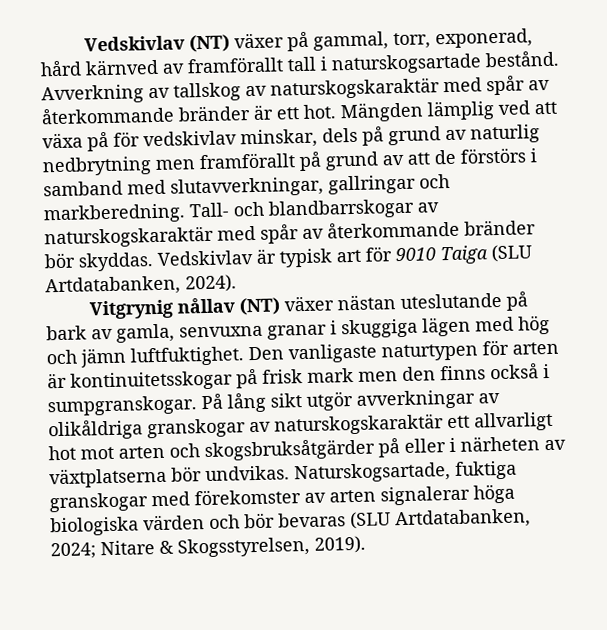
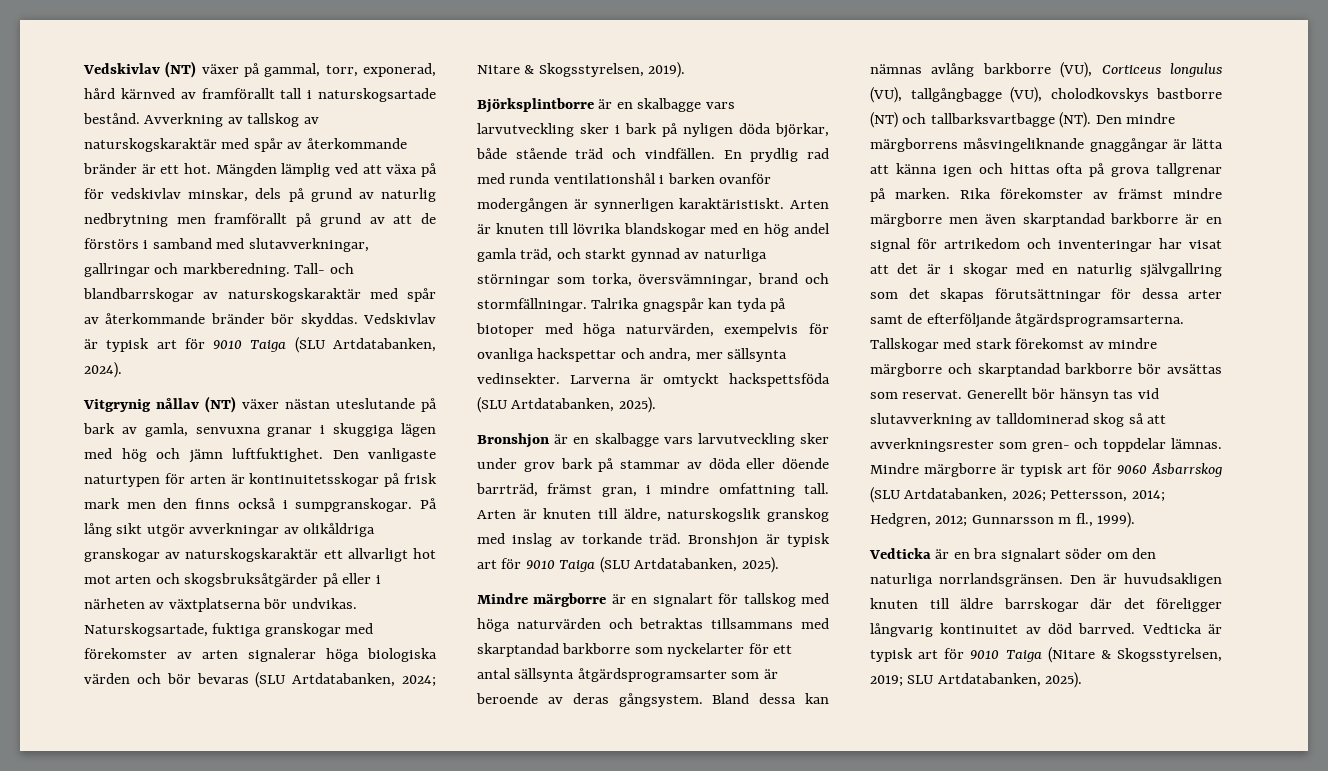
(366, 544) none -> [477,98,735,113] [477,123,829,138] [476,148,829,162] [477,173,772,184] [477,198,829,212] [477,223,830,237] [477,248,767,262] [477,273,829,287] [477,298,787,312] [476,323,829,337] [477,348,788,362] [477,373,830,387] [477,397,656,413] [477,433,829,448] [477,458,829,472] [476,483,829,497] [477,508,829,522] [477,533,830,548] [477,557,779,573] [477,593,829,607] [477,618,829,632] [477,643,793,657] [477,668,778,682] [476,693,829,707] [870,62,1222,78] [870,87,1222,103] [870,112,1176,128] [870,138,1223,152] [870,163,1222,177] [870,188,1222,202] [870,213,1222,227] [870,238,1222,252] [870,263,1222,278] [870,288,1222,302] [870,313,1185,328] [870,338,1158,352] [870,363,1222,377] [870,388,1159,402] [870,413,1167,427] [870,438,1222,452] [870,463,1222,477] [870,487,1165,503] [870,512,1136,528] [869,548,1157,562] [870,573,1222,587] [870,598,1222,612] [870,623,1222,637] [870,647,1222,663] [870,672,1083,688] // Björksplintborre är en skalbagge vars larvutveckling sker i bark på nyligen döda björkar, både stående träd och vindfällen. En prydlig rad med runda ventilationshål i barken ovanför modergången är synnerligen karaktäristiskt. Arten är knuten till lövrika blandskogar med en hög andel gamla träd, och starkt gynnad av naturliga störningar som torka, översvämningar, brand och stormfällningar. Talrika gnagspår kan tyda på biotoper med höga naturvärden, exempelvis för ovanliga hackspettar och andra, mer sällsynta vedinsekter. Larverna är omtyckt hackspettsföda (SLU Artdatabanken, 2025). // Bronshjon är en skalbagge vars larvutveckling sker under grov bark på stammar av döda eller döende barrträd, främst gran, i mindre omfattning tall. Arten är knuten till äldre, naturskogslik granskog med inslag av torkande träd. Bronshjon är typisk art för 9010 Taiga (SLU Artdatabanken, 2025). // Mindre märgborre är en signalart för tallskog med höga naturvärden och betraktas tillsammans med skarptandad barkborre som nyckelarter för ett antal sällsynta åtgärdsprogramsarter som är beroende av deras gångsystem. Bland dessa kan nämnas avlång barkborre (VU), Corticeus longulus (VU), tallgångbagge (VU), cholodkovskys bastborre (NT) och tallbarksvartbagge (NT). Den mindre märgborrens måsvingeliknande gnaggångar är lätta att känna igen och hittas ofta på grova tallgrenar på marken. Rika förekomster av främst mindre märgborre men även skarptandad barkborre är en signal för artrikedom och inventeringar har visat att det är i skogar med en naturlig självgallring som det skapas förutsättningar för dessa arter samt de efterföljande åtgärdsprogramsarterna. Tallskogar med stark förekomst av mindre märgborre och skarptandad barkborre bör avsättas som reservat. Generellt bör hänsyn tas vid slutavverkning av talldominerad skog så att avverkningsrester som gren- och toppdelar lämnas. Mindre märgborre är typisk art för 9060 Åsbarrskog (SLU Artdatabanken, 2026; Pettersson, 2014; Hedgren, 2012; Gunnarsson m fl., 1999). // Vedticka är en bra signalart söder om den naturliga norrlandsgränsen. Den är huvudsakligen knuten till äldre barrskogar där det föreligger långvarig kontinuitet av död barrved. Vedticka är typisk art för 9010 Taiga (Nitare & Skogsstyrelsen, 2019; SLU Artdatabanken, 2025).

